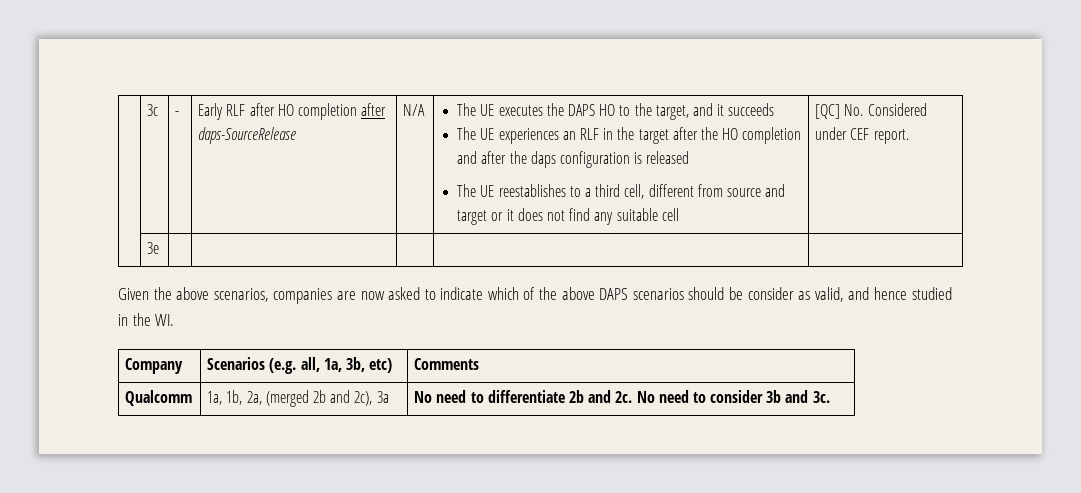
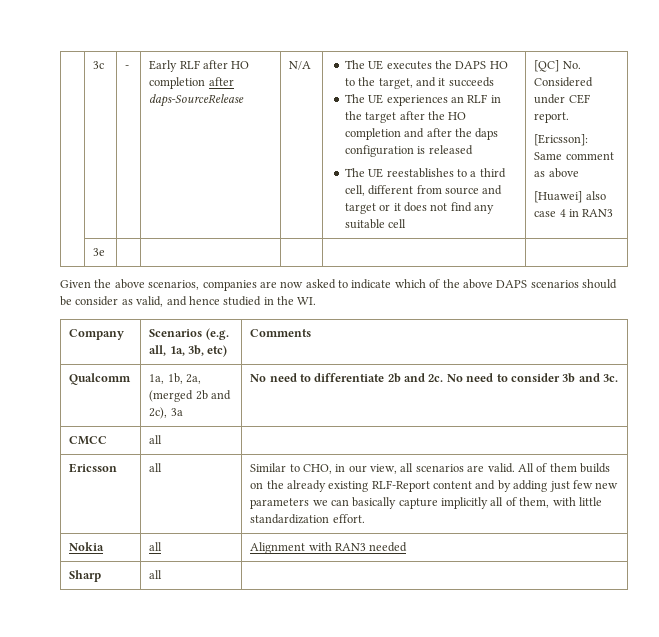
(909, 136) none -> [534,134,589,146] [534,152,614,160] [534,168,579,178] [534,191,606,203] [534,209,614,217] // [Ericsson]: Same comment as above // [Huawei] also case 4 in RAN3
(830, 397) none -> [69,436,108,445] [149,435,163,444] [69,463,118,473] [149,463,163,472] [250,463,611,474] [250,480,619,492] [250,497,602,509] [250,514,365,524] [69,542,105,551] [149,542,163,551] [250,542,408,554] [69,570,102,582] [149,570,163,579] // CMCC | all | // Ericsson | all | Similar to CHO, in our view, all scenarios are valid. All of them builds on the already existing RLF-Report content and by adding just few new parameters we can basically capture implicitly all of them, with little standardization effort. // Nokia | all | Alignment with RAN3 needed // Sharp | all |

